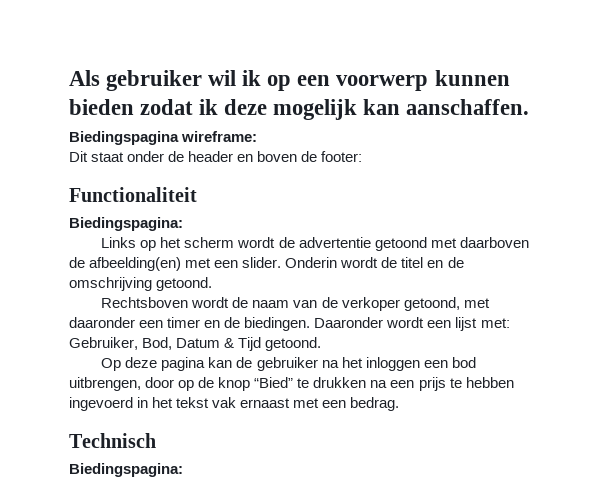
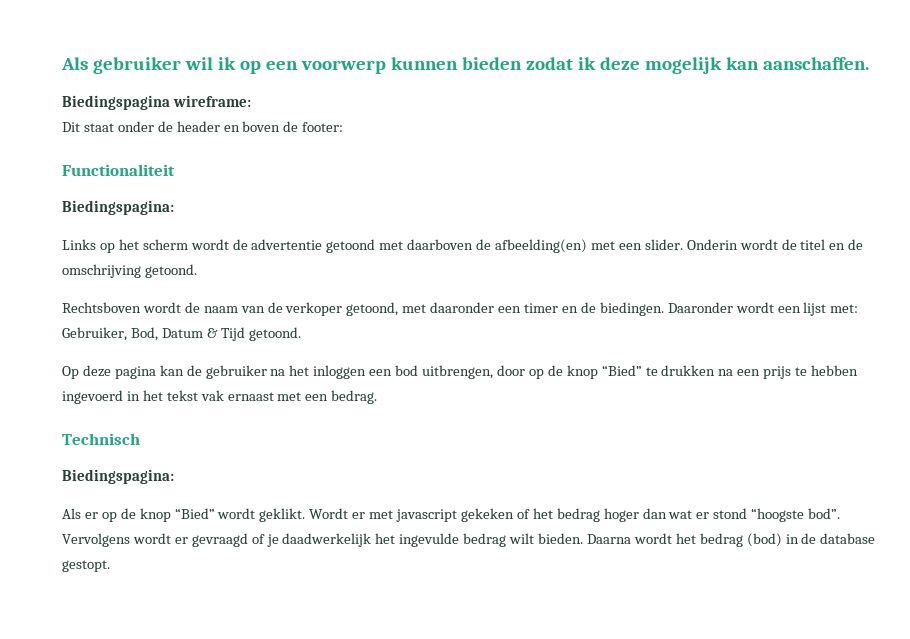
(183, 470) none -> [62,508,841,522] [62,533,876,547] [62,560,110,572] // Als er op de knop “Bied” wordt geklikt. Wordt er met javascript gekeken of het bedrag hoger dan wat er stond “hoogste bod”. Vervolgens wordt er gevraagd of je daadwerkelijk het ingevulde bedrag wilt bieden. Daarna wordt het bedrag (bod) in de database gestopt.

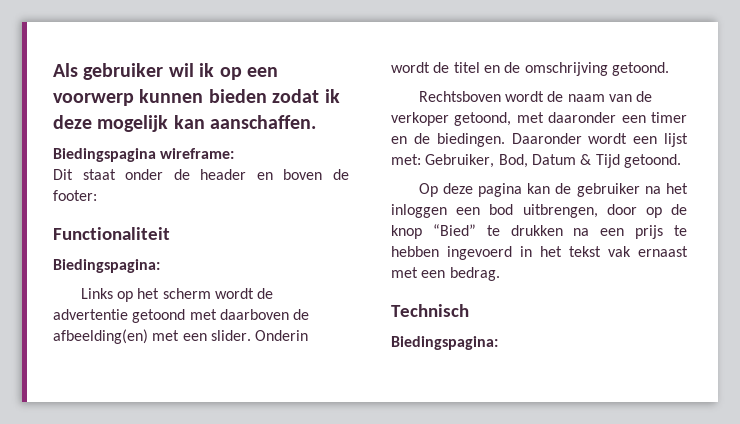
[62,508,841,522] [62,533,876,547] [62,560,110,572] // Als er op de knop “Bied” wordt geklikt. Wordt er met javascript gekeken of het bedrag hoger dan wat er stond “hoogste bod”. Vervolgens wordt er gevraagd of je daadwerkelijk het ingevulde bedrag wilt bieden. Daarna wordt het bedrag (bod) in de database gestopt. -> (498, 343) none

